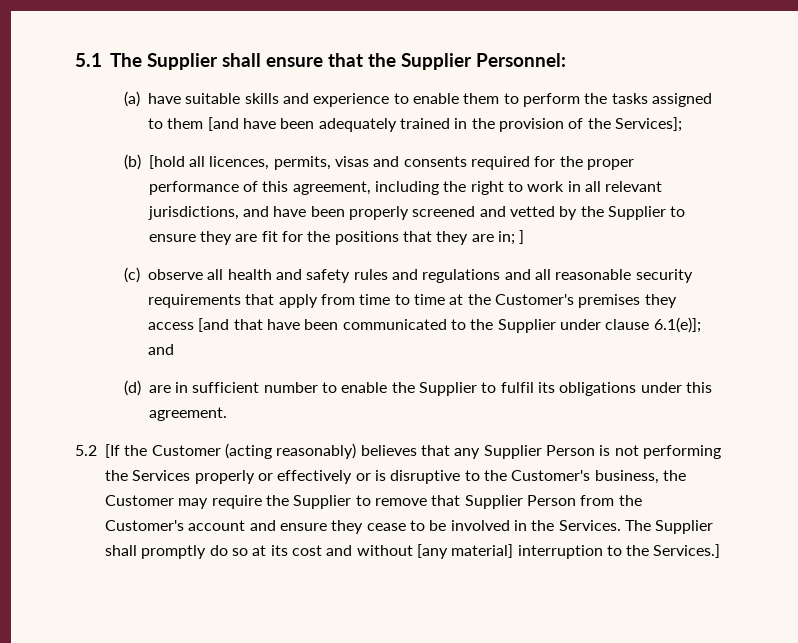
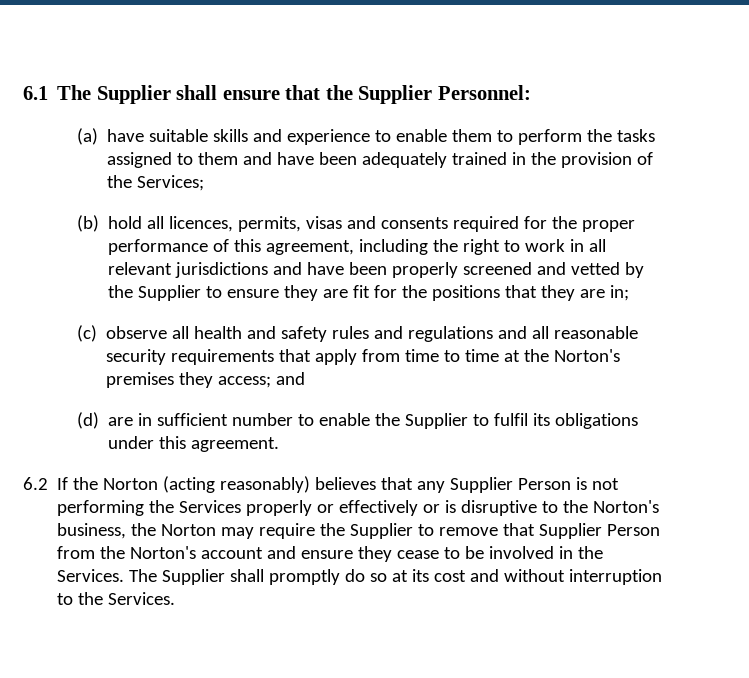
[75,53,102,67] 5.1 -> [23,86,48,100] 6.1
[207,117,239,131] [and -> [243,152,273,165] and
[614,117,682,132] Services]; -> [137,175,205,191] Services;
[148,155,185,169] [hold -> [108,216,143,229] hold
[147,206,239,220] jurisdictions, -> [175,262,269,278] jurisdictions
[519,230,525,244] ] -> (630, 293) none
[494,294,574,305] Customer's -> [554,349,621,362] Norton's
[148,317,701,333] access [and that have been communicated to the Supplier under clause 6.1(e)]; -> [218,376,272,388] access;
[75,444,221,458] 5.2 [If the Customer -> [23,477,159,490] 6.2 If the Norton
[511,470,591,481] Customer's -> [593,500,660,513] Norton's
[105,495,174,506] Customer -> [161,524,217,536] Norton
[105,520,184,531] Customer's -> [130,546,197,559] Norton's
[416,544,514,559] [any material] -> (566, 575) none
[653,544,721,558] Services.] -> [108,592,176,605] Services.

